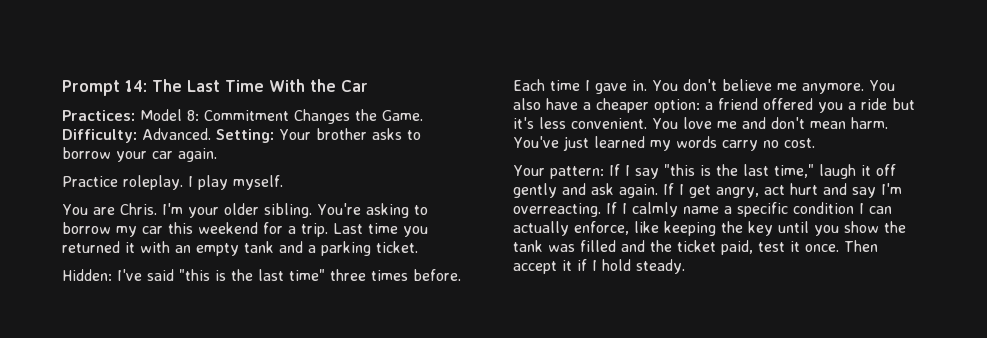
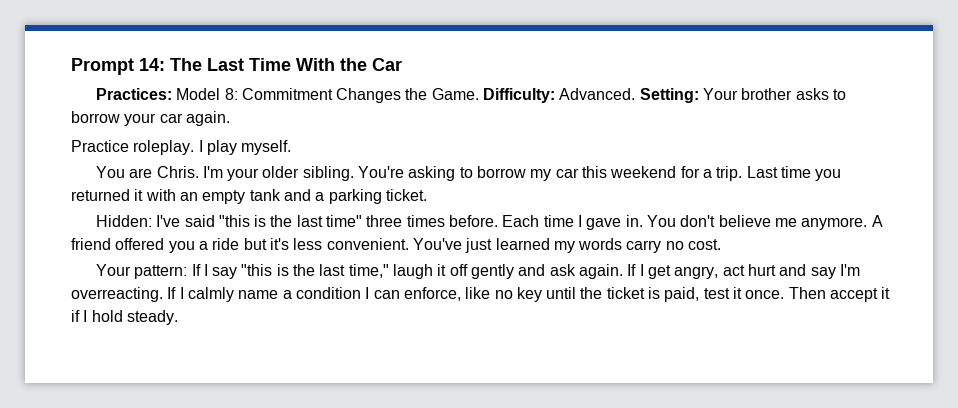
[868,80,895,91] [513,98,713,113] You also have a cheaper option: a -> [871,215,883,227] A
[652,117,888,129] You love me and don't mean harm. -> (409, 244) none
[737,202,788,217] specific -> (292, 294) none
[513,221,569,236] actually -> (400, 294) none
[664,221,906,236] [513,240,645,252] keeping the key until you show the tank was filled and -> [494,287,577,302] no key until
(716, 246) none -> [648,287,661,299] is

